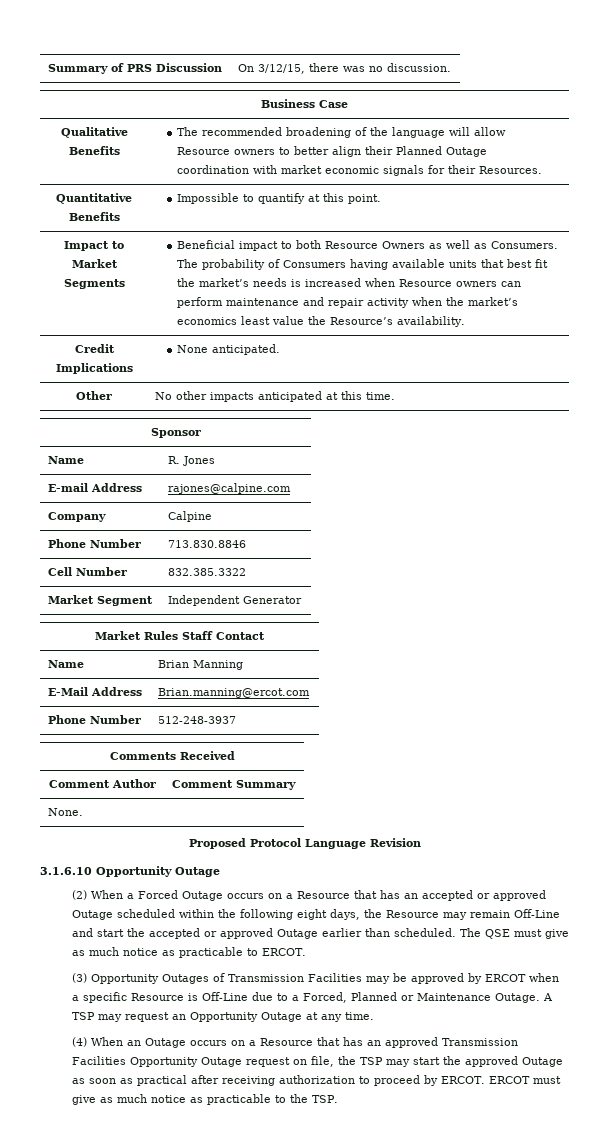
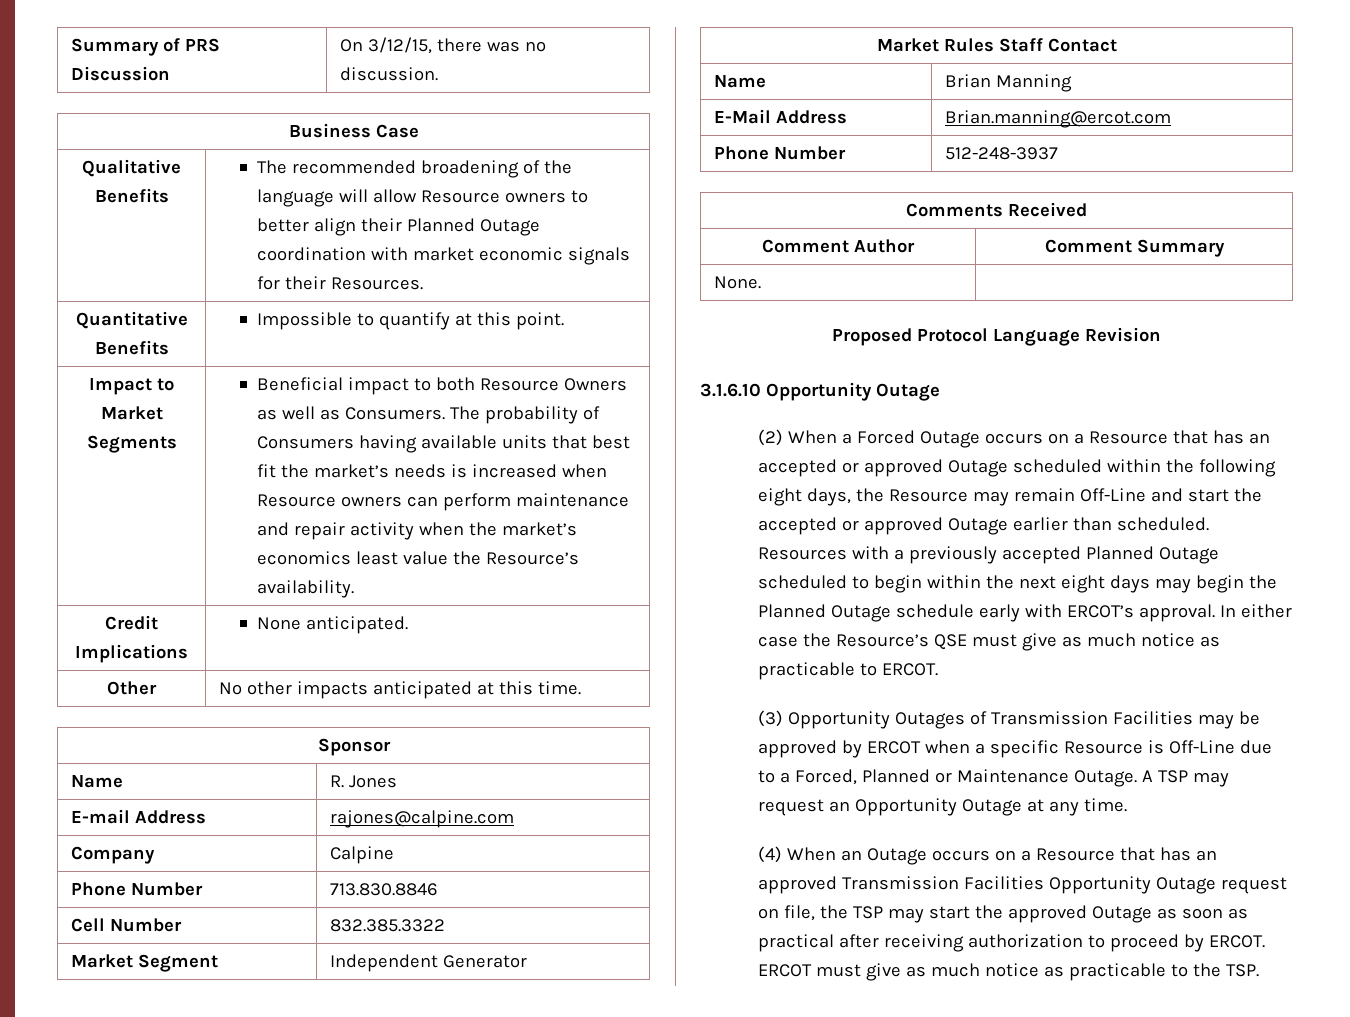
[459,928,481,937] The -> [757,546,1219,564] [757,575,1277,593] [757,604,1292,622] [757,633,929,647] Resources with a previously accepted Planned Outage scheduled to begin within the next eight days may begin the Planned Outage schedule early with ERCOT’s approval. In either case the Resource’s

